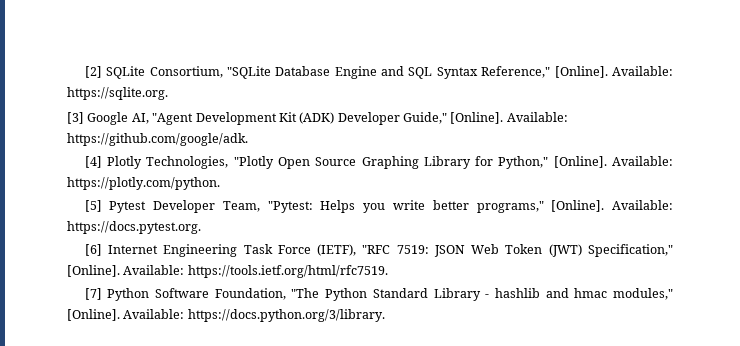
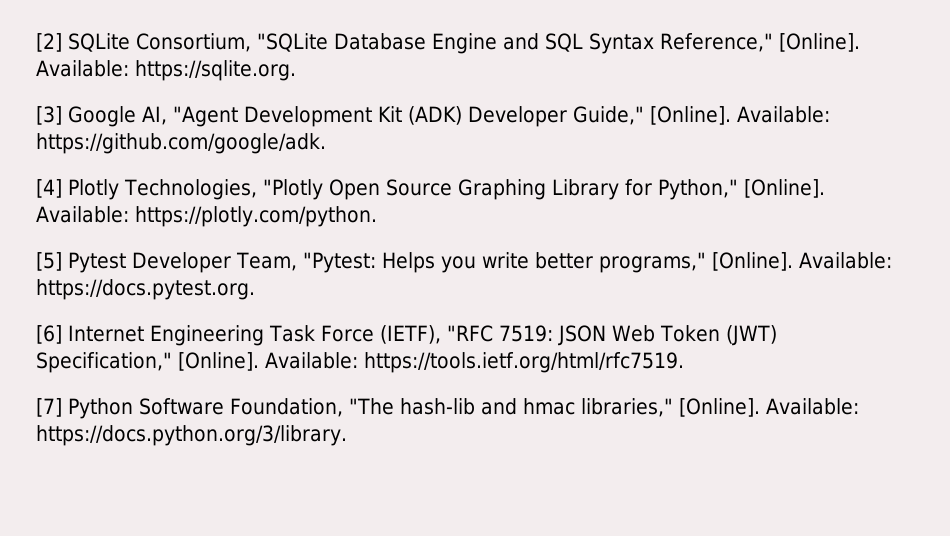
[325,288,540,301] Python Standard Library - hashlib -> [399,398,475,415] hash-lib
[613,288,673,300] modules," -> [580,398,673,417] libraries,"

